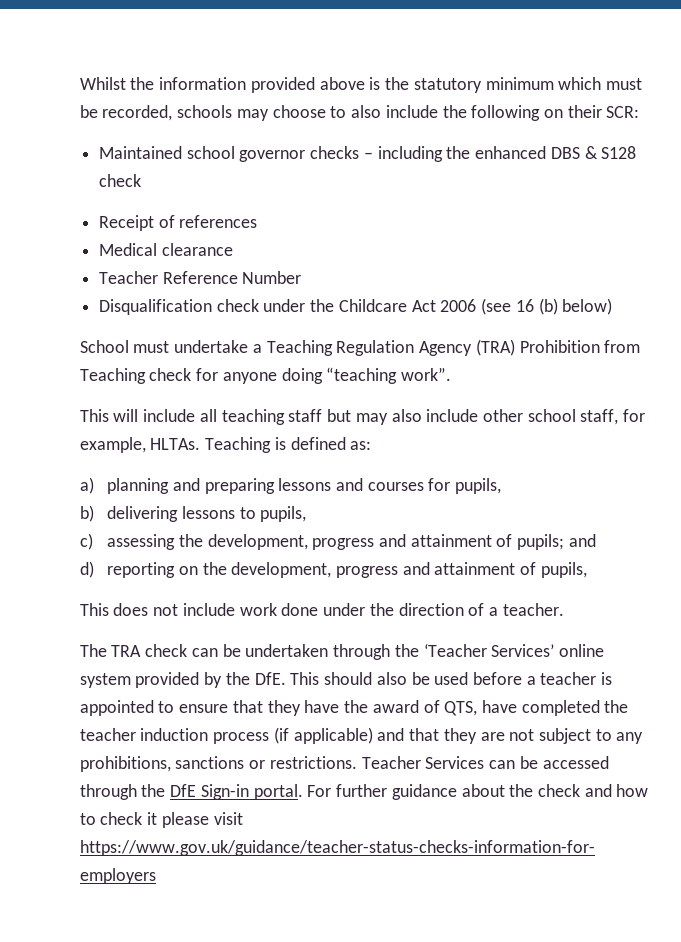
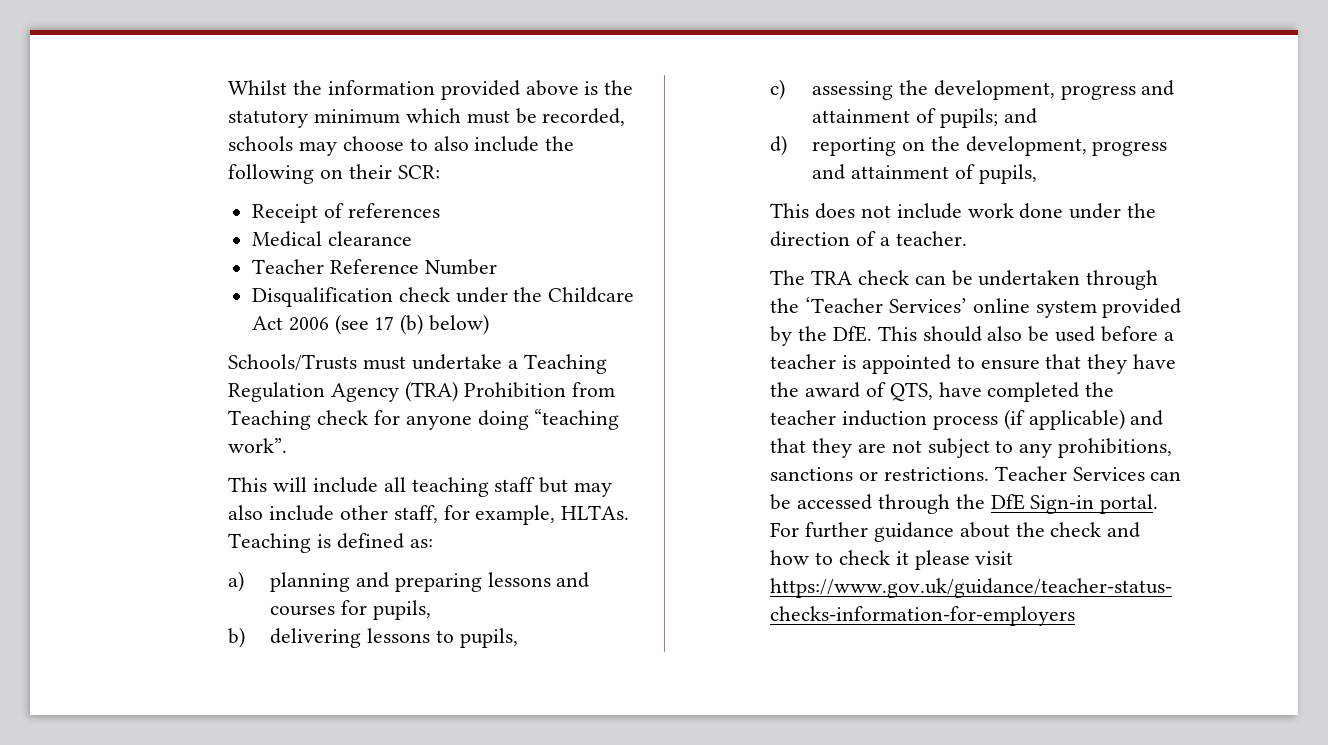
[98,146,637,162] [98,174,141,187] // Maintained school governor checks – including the enhanced DBS & S128 check -> (440, 172) none
[515,299,534,312] 16 -> [374,316,395,330] 17
[79,340,129,353] School -> [228,354,358,371] Schools/Trusts
[527,409,576,422] school -> (389, 512) none

